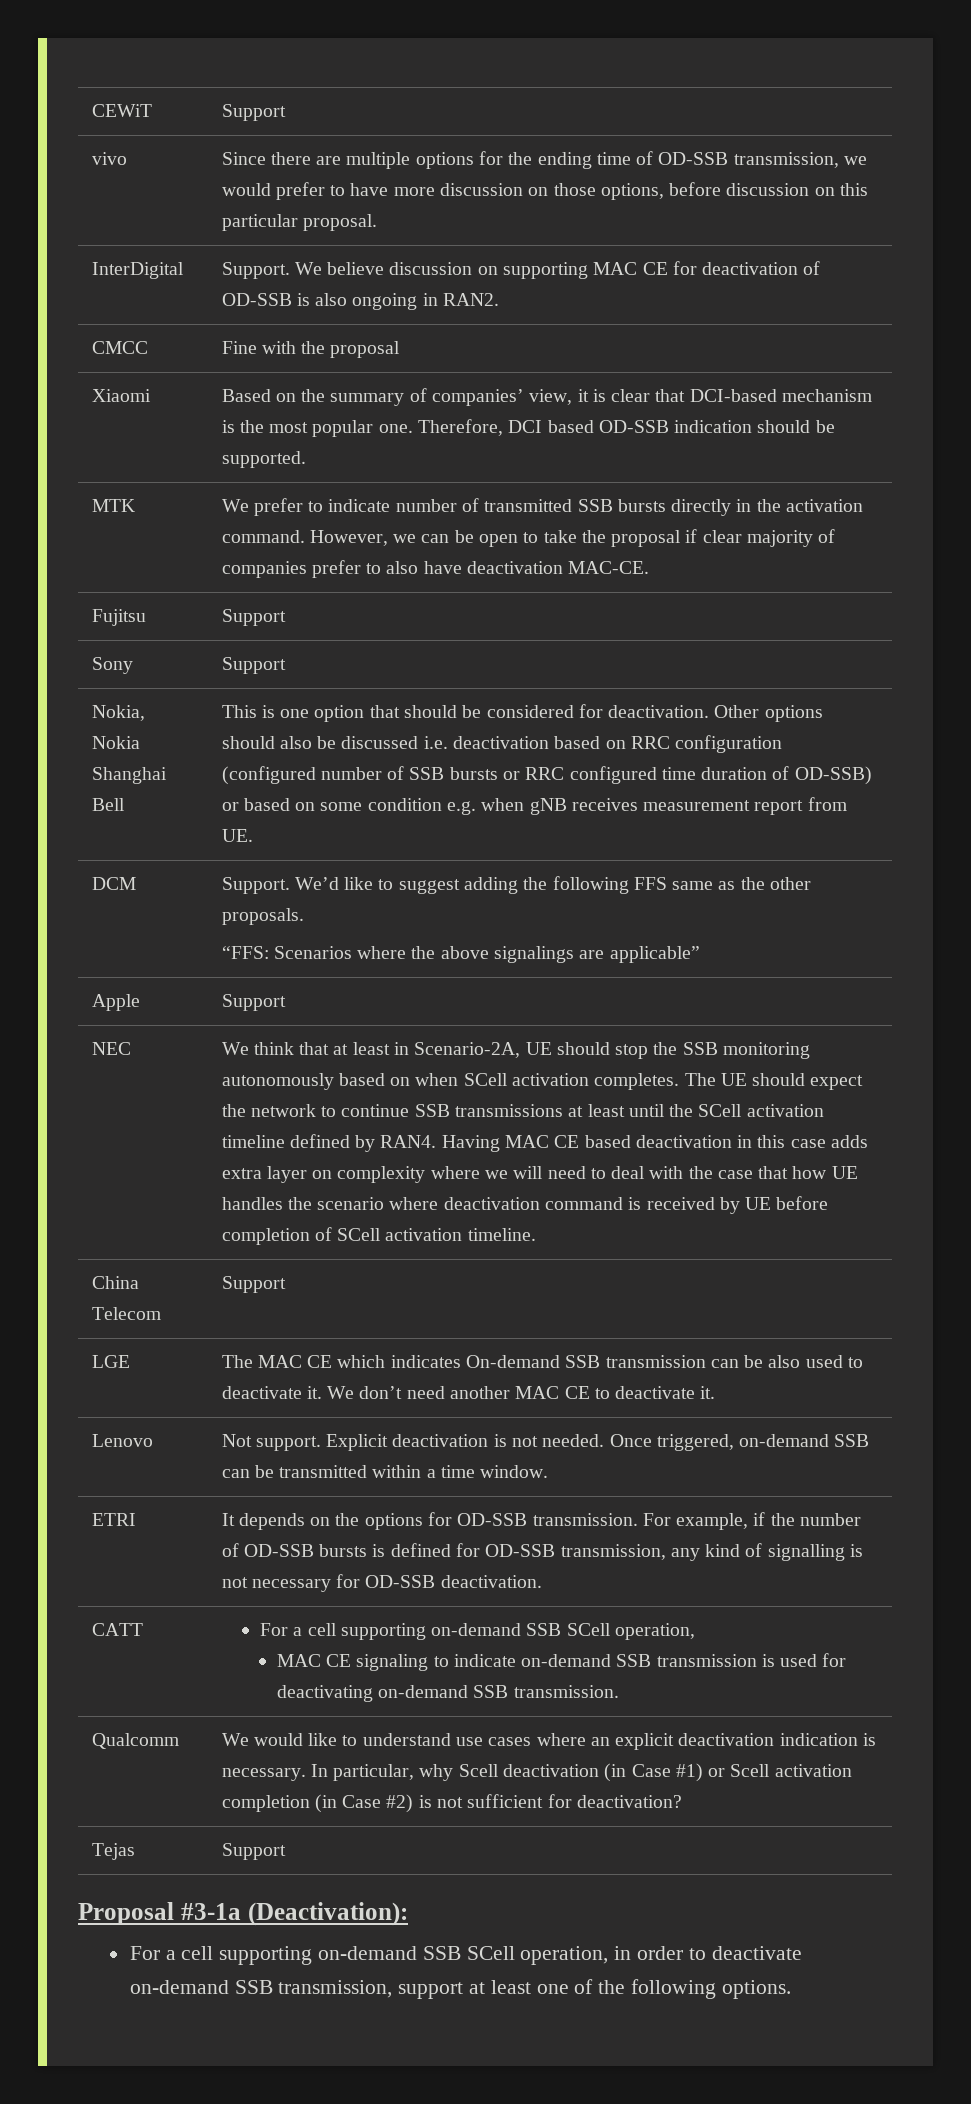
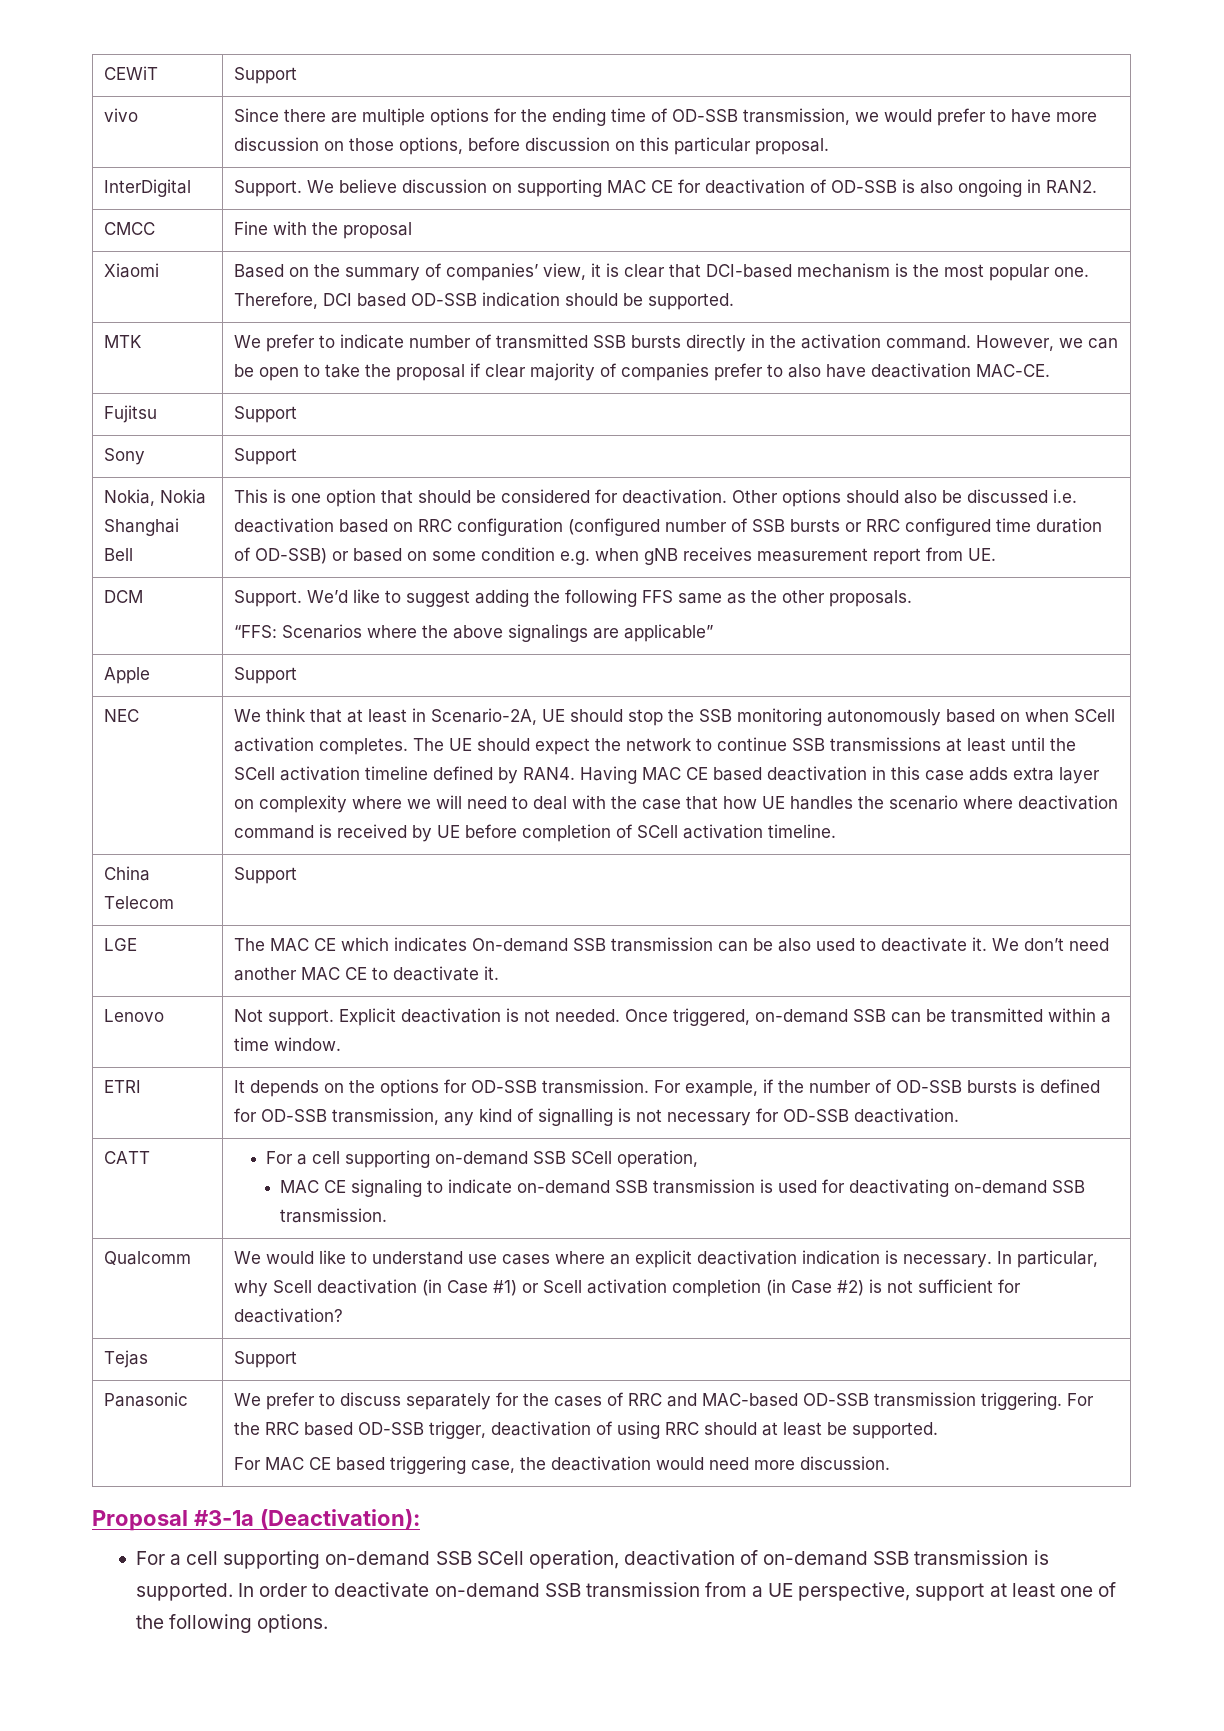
(286, 1851) none -> [103,1392,188,1407] [233,1392,1094,1410] [233,1421,938,1439] [233,1456,890,1474] // Panasonic | We prefer to discuss separately for the cases of RRC and MAC-based OD-SSB transmission triggering. For the RRC based OD-SSB trigger, deactivation of using RRC should at least be supported. // For MAC CE based triggering case, the deactivation would need more discussion.
[614,1946,632,1960] in -> [623,1550,1049,1565] [135,1583,254,1601] deactivation of on-demand SSB transmission is supported. In
[278,1980,393,1998] transmission, -> [585,1582,911,1601] transmission from a UE perspective,

